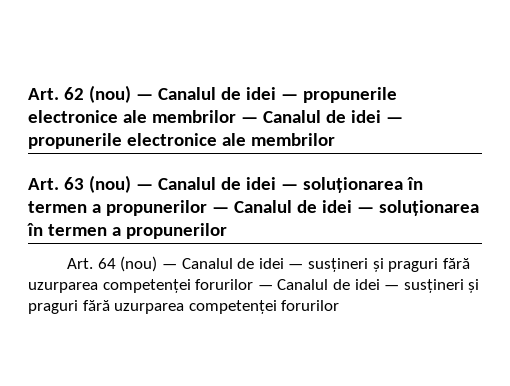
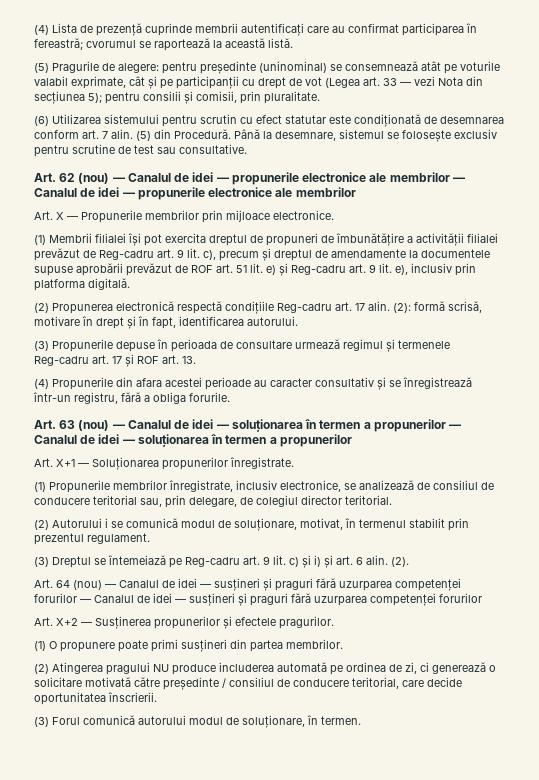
(28, 94) none -> [34,23,477,36] [34,38,293,51] [34,61,500,74] [34,76,483,89] [34,91,320,104] [34,114,504,127] [34,129,497,142] [34,144,247,157] (4) Lista de prezență cuprinde membrii autentificați care au confirmat participarea în fereastră; cvorumul se raportează la această listă. // (5) Pragurile de alegere: pentru președinte (uninominal) se consemnează atât pe voturile valabil exprimate, cât și pe participanții cu drept de vot (Legea art. 33 — vezi Nota din secțiunea 5); pentru consilii și comisii, prin pluralitate. // (6) Utilizarea sistemului pentru scrutin cu efect statutar este condiționată de desemnarea conform art. 7 alin. (5) din Procedură. Până la desemnare, sistemul se folosește exclusiv pentru scrutine de test sau consultative. //
(335, 139) none -> [34,210,334,223] [34,233,498,246] [34,248,490,261] [34,263,476,276] [34,278,130,291] [34,301,482,314] [34,316,298,329] [34,339,450,352] [34,354,196,367] [34,377,472,390] [33,392,230,404] // Art. X — Propunerile membrilor prin mijloace electronice. // (1) Membrii filialei își pot exercita dreptul de propuneri de îmbunătățire a activității filialei prevăzut de Reg-cadru art. 9 lit. c), precum și dreptul de amendamente la documentele supuse aprobării prevăzut de ROF art. 51 lit. e) și Reg-cadru art. 9 lit. e), inclusiv prin platforma digitală. // (2) Propunerea electronică respectă condițiile Reg-cadru art. 17 alin. (2): formă scrisă, motivare în drept și în fapt, identificarea autorului. // (3) Propunerile depuse în perioada de consultare urmează regimul și termenele Reg-cadru art. 17 și ROF art. 13. // (4) Propunerile din afara acestei perioade au caracter consultativ și se înregistrează într-un registru, fără a obliga forurile.
(227, 231) none -> [34,457,294,470] [34,480,494,493] [34,495,392,508] [34,518,469,531] [34,533,150,545] [34,555,409,568] // Art. X+1 — Soluționarea propunerilor înregistrate. // (1) Propunerile membrilor înregistrate, inclusiv electronice, se analizează de consiliul de conducere teritorial sau, prin delegare, de colegiul director teritorial. // (2) Autorului i se comunică modul de soluționare, motivat, în termenul stabilit prin prezentul regulament. // (3) Dreptul se întemeiază pe Reg-cadru art. 9 lit. c) și i) și art. 6 alin. (2).
(340, 305) none -> [34,616,334,629] [34,639,343,652] [34,662,496,675] [34,677,462,690] [34,692,157,705] [34,715,361,728] // Art. X+2 — Susținerea propunerilor și efectele pragurilor. // (1) O propunere poate primi susțineri din partea membrilor. // (2) Atingerea pragului NU produce includerea automată pe ordinea de zi, ci generează o solicitare motivată către președinte / consiliul de conducere teritorial, care decide oportunitatea înscrierii. // (3) Forul comunică autorului modul de soluționare, în termen.

